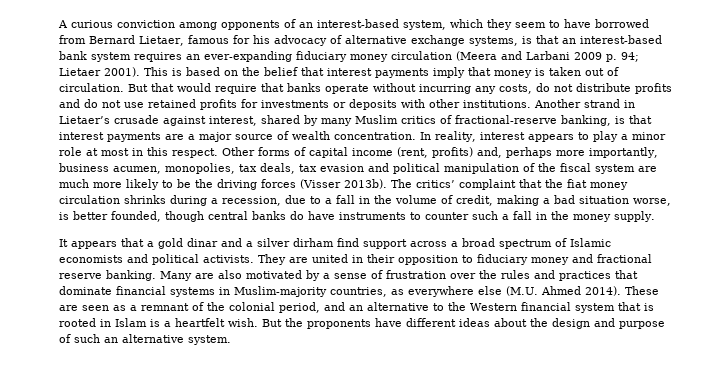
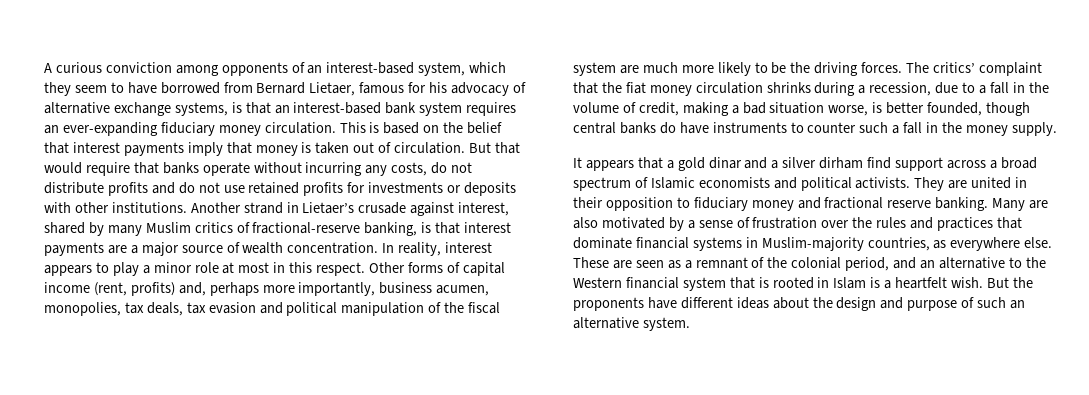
[391,51,639,62] [59,67,140,77] circulation (Meera and Larbani 2009 p. 94; Lietaer 2001). -> [264,122,336,134] circulation.
[261,179,387,189] forces (Visser 2013b). -> [861,62,903,73] forces.
[478,286,621,296] else (M.U. Ahmed 2014). -> [1024,237,1053,248] else.

